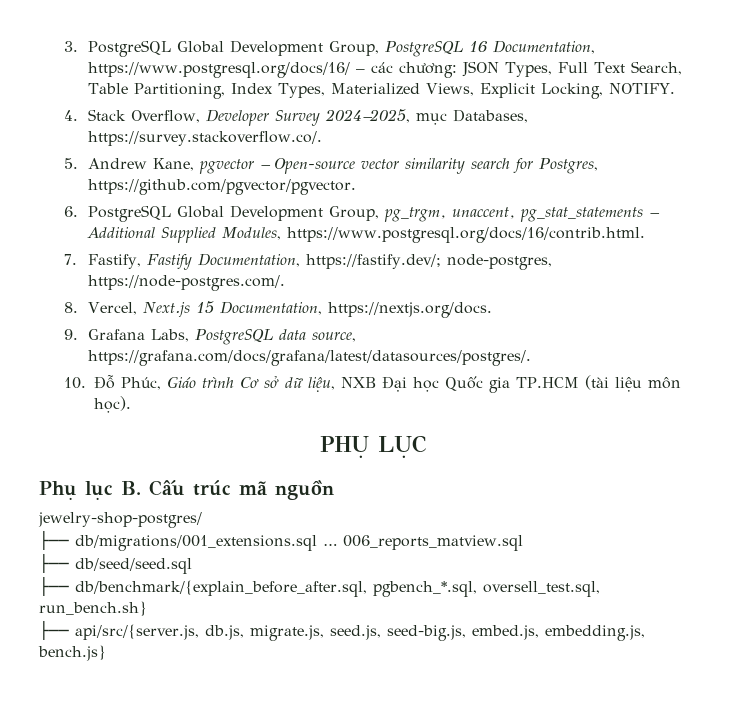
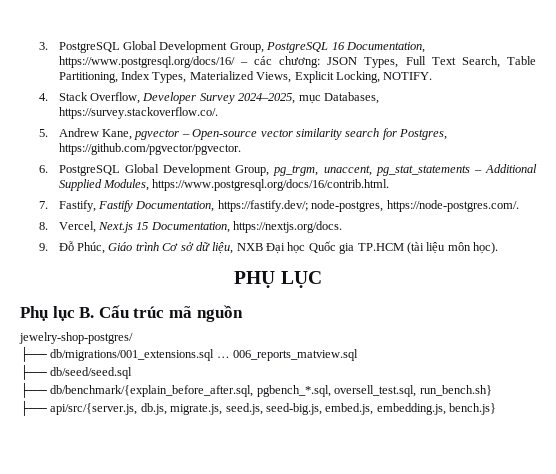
[88,329,357,345] [88,350,532,366] [63,377,86,389] Grafana Labs, PostgreSQL data source, https://grafana.com/docs/grafana/latest/datasources/postgres/. // 10. -> (49, 247) none

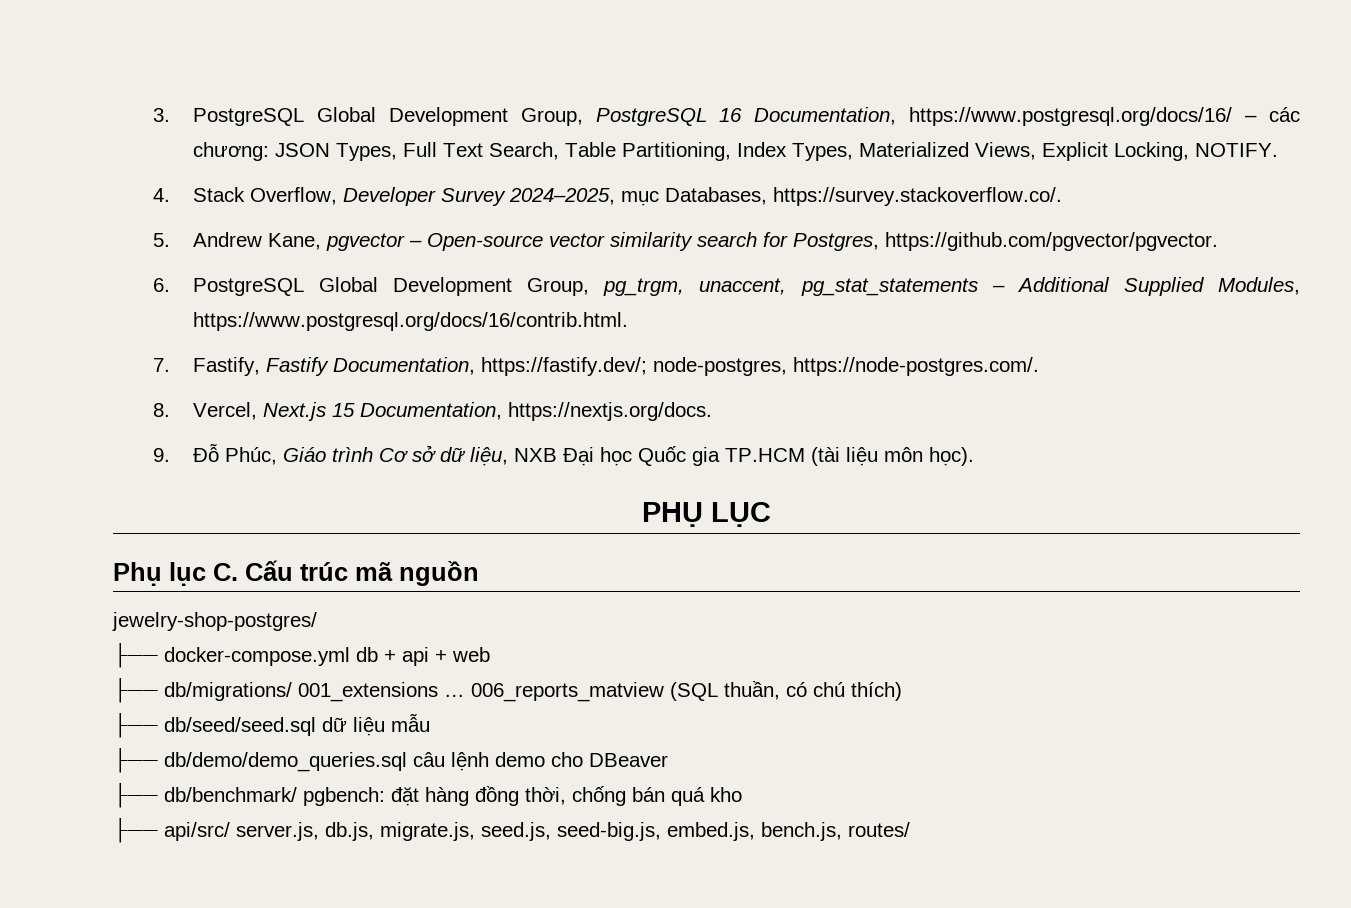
[79,307,95,318] B. -> [213,563,238,581] C.
[50,349,359,361] [20,364,133,380] [20,382,492,398] [20,400,138,416] db/migrations/001_extensions.sql … 006_reports_matview.sql // ├── db/seed/seed.sql // ├── db/benchmark/{explain_before_after.sql, pgbench_*.sql, oversell_test.sql, run_bench.sh} // ├── api/src/{server.js, -> [164,647,490,666] [113,678,902,703] [113,713,430,738] [113,748,668,773] [113,783,742,808] [113,818,319,843] docker-compose.yml db + api + web // ├── db/migrations/ 001_extensions … 006_reports_matview (SQL thuần, có chú thích) // ├── db/seed/seed.sql dữ liệu mẫu // ├── db/demo/demo_queries.sql câu lệnh demo cho DBeaver // ├── db/benchmark/ pgbench: đặt hàng đồng thời, chống bán quá kho // ├── api/src/ server.js,
[376,403,496,415] embedding.js, bench.js} -> [761,822,910,841] bench.js, routes/

